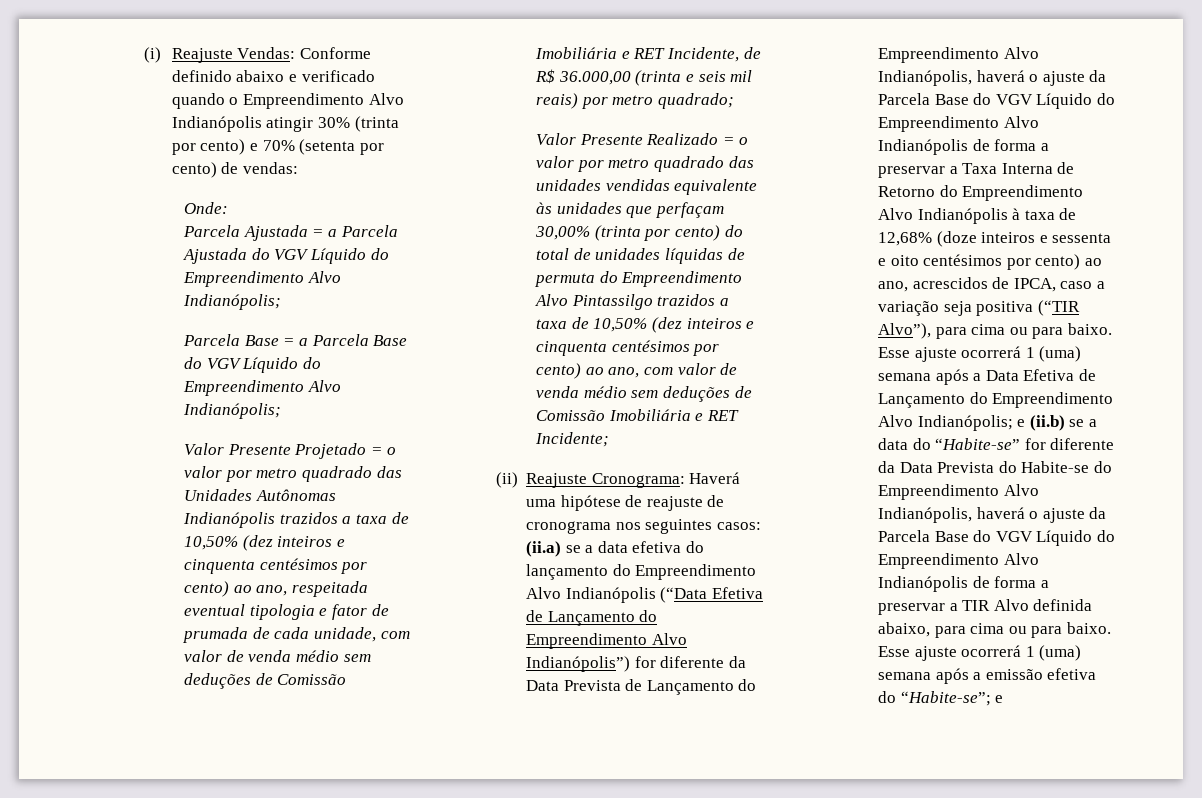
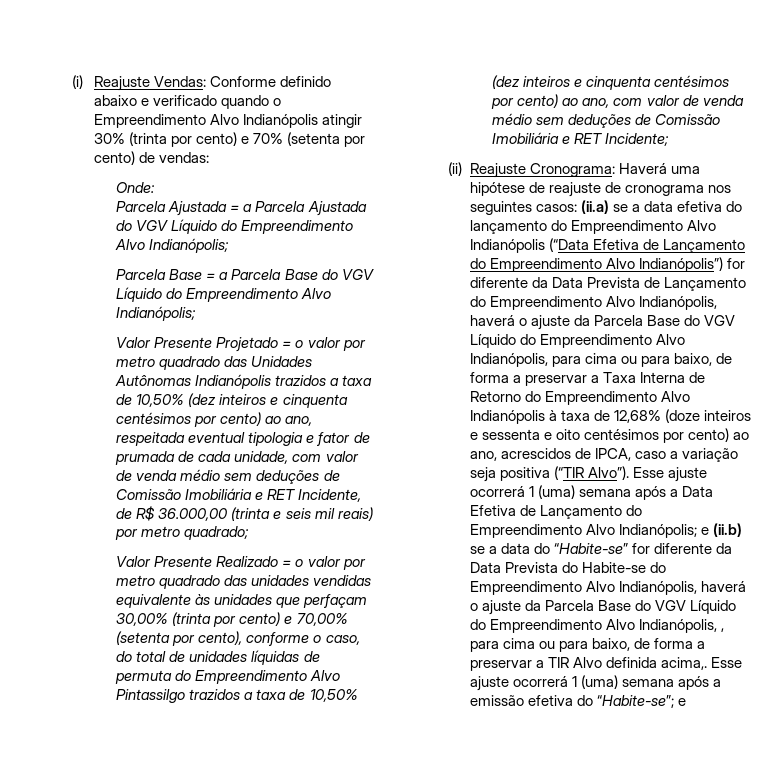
(720, 233) none -> [284,613,348,626] [116,631,360,646] e 70,00% (setenta por cento), conforme o caso,
[878,139,969,155] Indianópolis -> [469,353,713,367] Indianópolis, para cima ou para baixo,
[878,323,1112,339] Alvo”), para cima ou para baixo. -> [588,466,630,480] Alvo”).
[878,576,969,592] Indianópolis -> [639,619,725,633] [469,638,631,652] Indianópolis, , para cima ou para baixo,
[878,622,1111,638] abaixo, para cima ou para baixo. -> [661,657,708,670] acima,.

